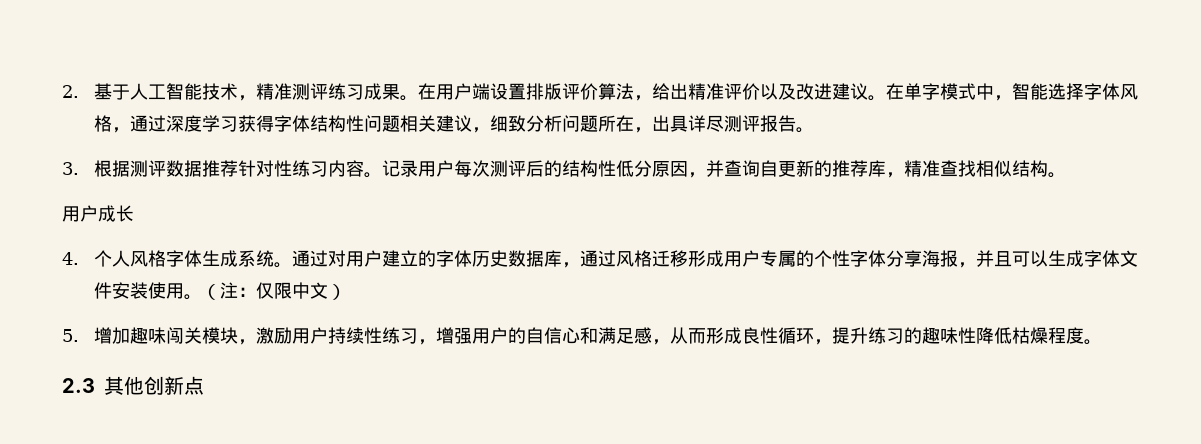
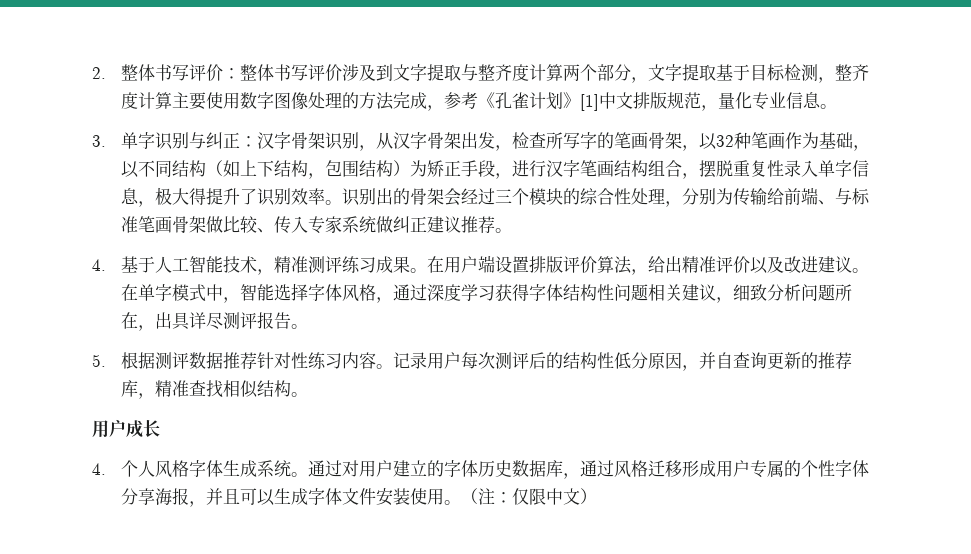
(79, 91) none -> [121,64,870,83] [121,92,838,111] [92,132,871,151] [121,160,870,179] [121,187,871,207] [121,216,513,234] [92,259,106,271] 整体书写评价：整体书写评价涉及到文字提取与整齐度计算两个部分，文字提取基于目标检测，整齐度计算主要使用数字图像处理的方法完成，参考《孔雀计划》[1]中文排版规范，量化专业信息。 // 3.单字识别与纠正：汉字骨架识别，从汉字骨架出发，检查所写字的笔画骨架，以32种笔画作为基础，以不同结构（如上下结构，包围结构）为矫正手段，进行汉字笔画结构组合，摆脱重复性录入单字信息，极大得提升了识别效率。识别出的骨架会经过三个模块的综合性处理，分别为传输给前端、与标准笔画骨架做比较、传入专家系统做纠正建议推荐。 // 4.
[62,162,79,175] 3. -> [92,354,106,367] 5.
[724,160,779,177] 查询自 -> [716,352,768,369] 自查询
[62,327,1103,345] [62,376,204,395] // 5.增加趣味闯关模块，激励用户持续性练习，增强用户的自信心和满足感，从而形成良性循环，提升练习的趣味性降低枯燥程度。 // 2.3其他创新点 -> (598, 496) none

